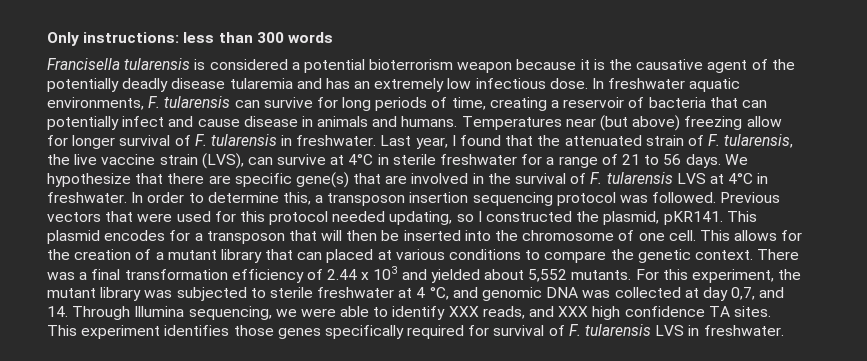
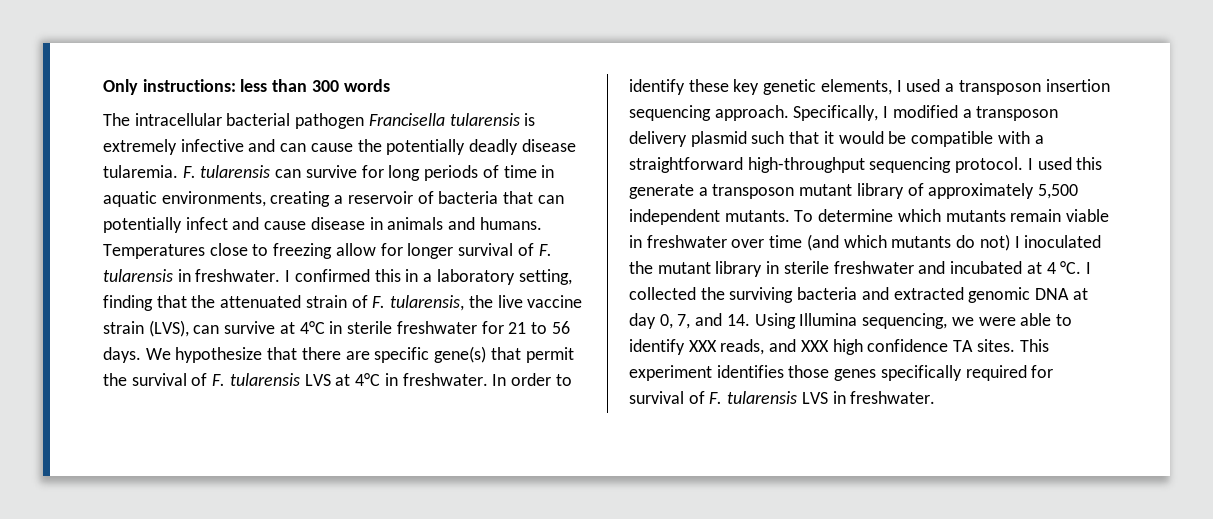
[47,58,795,73] [47,78,741,92] [47,97,144,110] Francisella tularensis is considered a potential bioterrorism weapon because it is the causative agent of the potentially deadly disease tularemia and has an extremely low infectious dose. In freshwater aquatic environments, -> [103,113,536,129] [103,139,576,155] [103,165,178,178] The intracellular bacterial pathogen Francisella tularensis is extremely infective and can cause the potentially deadly disease tularemia.
[451,97,486,110] time, -> [503,165,555,178] [103,191,266,207] time in aquatic environments,
[565,115,681,131] near (but above) -> [209,243,269,256] close to
[380,135,502,149] Last year, I found -> [285,269,572,285] [103,295,153,311] I confirmed this in a laboratory setting, finding
[546,154,618,168] a range of -> (504, 327) none
[385,173,484,184] are involved in -> [525,347,574,363] permit
[207,192,781,206] [47,211,757,225] [47,230,803,244] [47,249,800,263] [47,266,802,283] [47,287,756,301] determine this, a transposon insertion sequencing protocol was followed. Previous vectors that were used for this protocol needed updating, so I constructed the plasmid, pKR141. This plasmid encodes for a transposon that will then be inserted into the chromosome of one cell. This allows for the creation of a mutant library that can placed at various conditions to compare the genetic context. There was a final transformation efficiency of 2.44 x 103 and yielded about 5,552 mutants. For this experiment, the mutant library was subjected to sterile freshwater at 4 °C, and genomic DNA was collected at day 0,7, -> [629,79,1110,95] [629,105,1059,121] [629,131,1044,147] [629,157,1103,173] [629,183,1079,199] [629,209,1110,225] [629,234,1102,251] [629,261,1091,277] [629,287,1088,303] [629,313,691,329] identify these key genetic elements, I used a transposon insertion sequencing approach. Specifically, I modified a transposon delivery plasmid such that it would be compatible with a straightforward high-throughput sequencing protocol. I used this generate a transposon mutant library of approximately 5,500 independent mutants. To determine which mutants remain viable in freshwater over time (and which mutants do not) I inoculated the mutant library in sterile freshwater and incubated at 4 °C. I collected the surviving bacteria and extracted genomic DNA at day 0, 7,
[72,306,131,320] Through -> [754,313,796,329] Using

